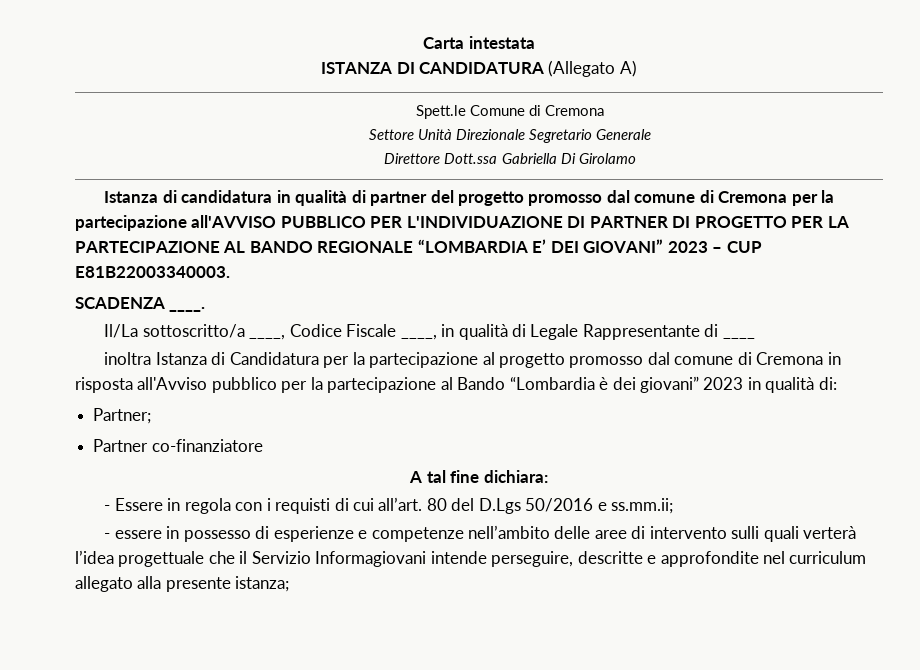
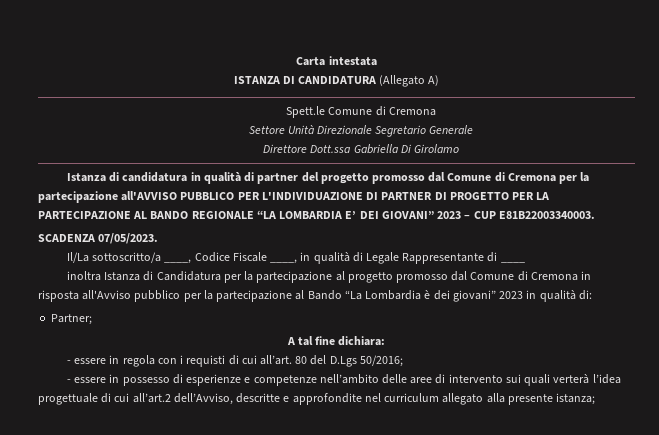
[634,194,696,203] comune -> [447,173,492,181] Comune
[417,239,528,253] “LOMBARDIA -> [256,210,343,219] “LA LOMBARDIA
[169,307,206,312] ____. -> [98,233,159,244] 07/05/2023.
[674,356,734,365] comune -> [470,272,515,280] Comune
[509,377,595,390] “Lombardia -> [344,290,422,300] “La Lombardia
[93,439,263,452] // Partner co-finanziatore -> (93, 319) none
[114,498,163,511] Essere -> [74,358,107,364] essere
[525,498,674,514] 50/2016 e ss.mm.ii; -> [359,355,403,367] 50/2016;
[731,526,760,539] sulli -> [505,374,521,383] sui
[208,551,574,567] che il Servizio Informagiovani intende perseguire, -> [101,393,233,405] di cui all’art.2 dell’Avviso,

